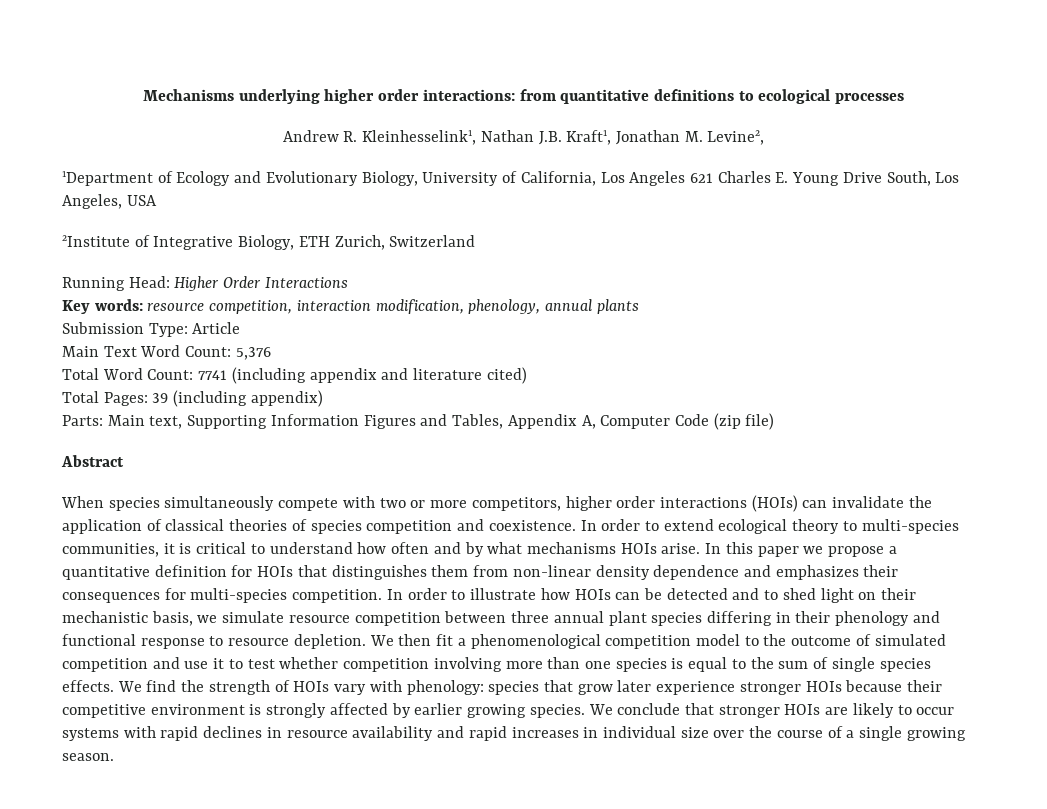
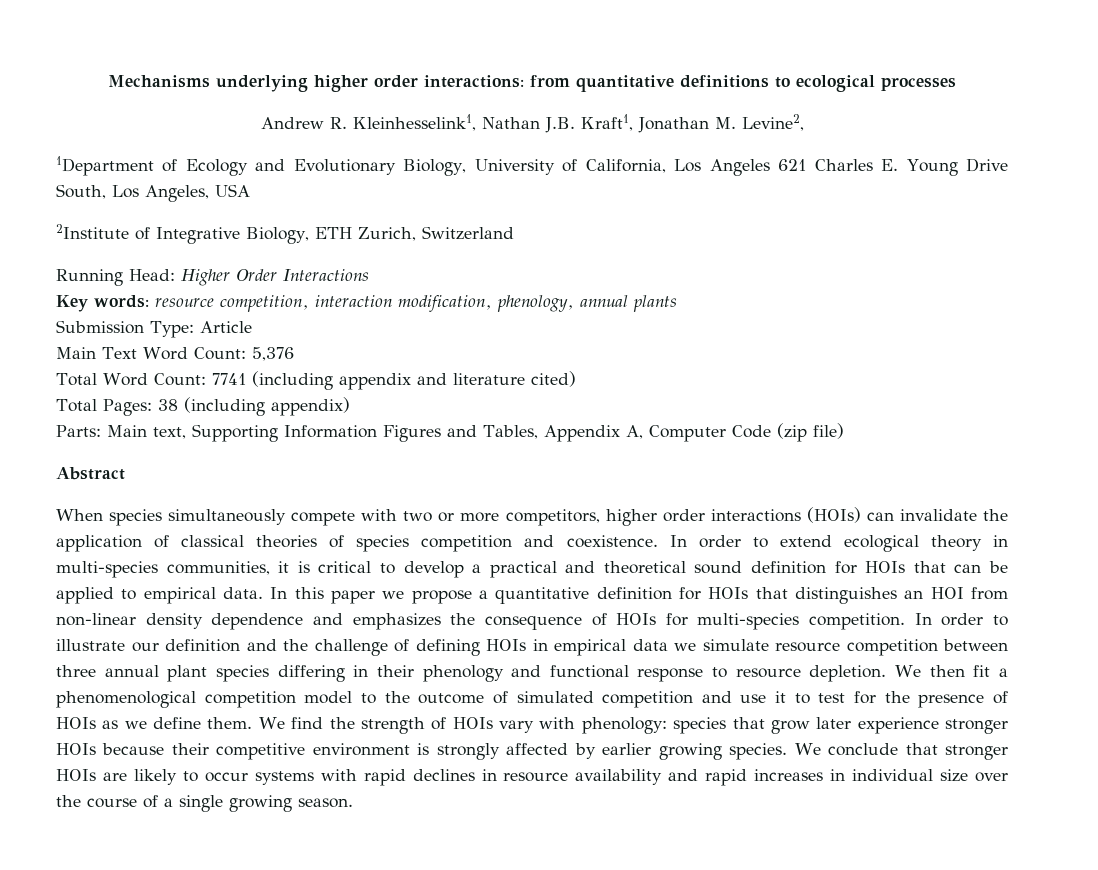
[152,393,169,403] 39 -> [157,399,178,411] 38
[842,521,857,531] to -> [993,535,1009,547] in
[269,542,701,557] understand how often and by what mechanisms HOIs arise. -> [403,561,1009,578] [56,587,263,604] develop a practical and theoretical sound definition for HOIs that can be applied to empirical data.
[431,565,469,577] them -> [904,587,964,599] an HOI
[863,565,899,577] [62,592,160,603] their consequences -> [450,613,657,630] the consequence of HOIs
[540,588,917,603] [62,611,193,626] how HOIs can be detected and to shed light on their mechanistic basis, -> [131,639,668,656] our definition and the challenge of defining HOIs in empirical data
[279,657,931,672] [62,680,114,692] whether competition involving more than one species is equal to the sum of single species effects. -> [854,691,1008,708] [56,717,253,729] for the presence of HOIs as we define them.

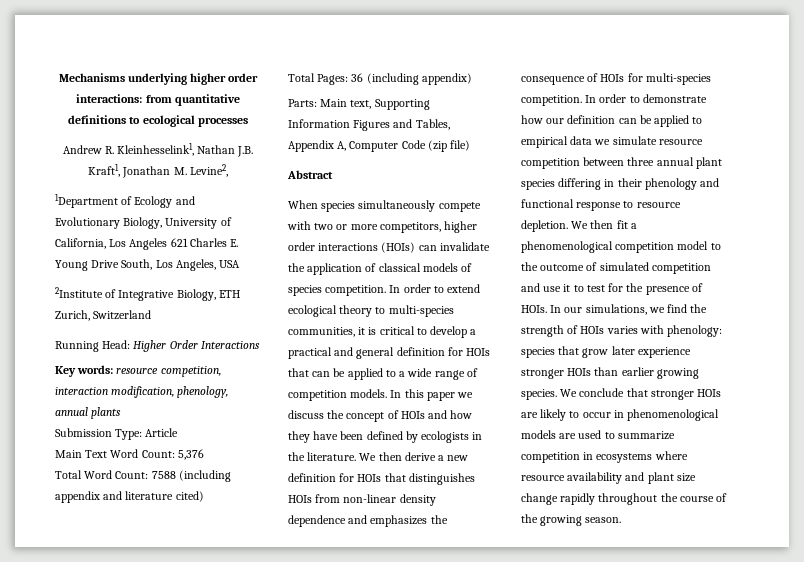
[211,373,246,385] 7741 -> [151,471,176,479] 7588
[157,399,178,411] 38 -> [351,73,364,82] 36
[256,535,318,548] theories -> [422,263,458,272] models
[421,535,658,552] competition and coexistence. -> [325,285,387,296] competition.
[993,535,1009,547] in -> [375,307,386,314] to
[603,561,743,574] theoretical sound -> [356,347,395,359] general
[143,587,590,604] empirical data. In this paper we propose a quantitative -> [399,368,478,380] [288,389,474,401] [288,410,473,422] [288,431,483,443] [288,452,469,461] a wide range of competition models. In this paper we discuss the concept of HOIs and how they have been defined by ecologists in the literature. We then derive a new
[904,587,964,599] an HOI -> [288,495,312,503] HOIs
[56,639,548,656] illustrate our definition and the challenge of defining HOIs in -> [642,94,707,103] [521,115,703,127] demonstrate how our definition can be applied to
[56,717,285,729] HOIs as we define them. We -> [521,304,665,315] HOIs. In our simulations, we
[499,720,535,733] vary -> [606,326,638,334] varies
[102,743,596,760] because their competitive environment is strongly affected by -> [594,367,619,376] than
[254,769,1009,786] systems with rapid declines in resource availability and rapid increases in individual size over -> [613,409,720,421] [521,430,675,440] [521,451,688,463] [521,472,696,484] [521,493,658,505] in phenomenological models are used to summarize competition in ecosystems where resource availability and plant size change rapidly throughout
[164,795,223,812] a single -> [521,514,538,523] the

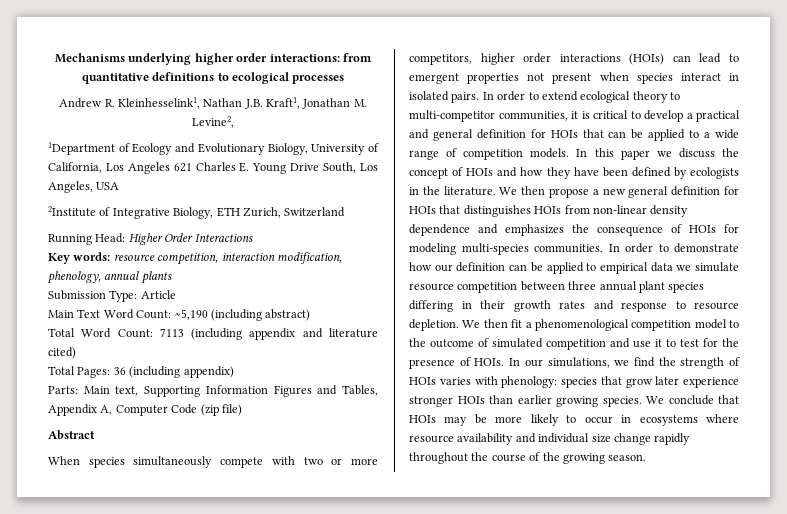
[177,449,204,460] 5,376 -> [174,309,311,321] ~5,190 (including abstract)
[151,471,176,479] 7588 -> [159,328,184,337] 7113
[439,242,490,251] [288,263,473,275] [288,285,387,296] invalidate the application of classical models of species competition. -> [699,53,739,63] [409,72,739,84] [409,91,480,103] lead to emergent properties not present when species interact in isolated pairs.
[388,305,454,317] multi-species -> [409,110,495,122] multi-competitor
[404,452,436,461] derive -> [549,188,589,198] propose
(469, 458) none -> [628,186,669,198] general
[645,73,711,85] [521,95,582,106] multi-species competition. -> [409,243,603,255] modeling multi-species communities.
[644,178,720,190] [521,199,574,208] phenology and functional -> [513,300,614,312] growth rates and
[650,389,722,400] [521,409,720,421] [521,430,675,440] [521,452,580,463] stronger HOIs are likely to occur in phenomenological models are used to summarize competition -> [409,414,613,426] HOIs may be more likely to occur
[647,472,674,484] plant -> [538,433,590,443] individual

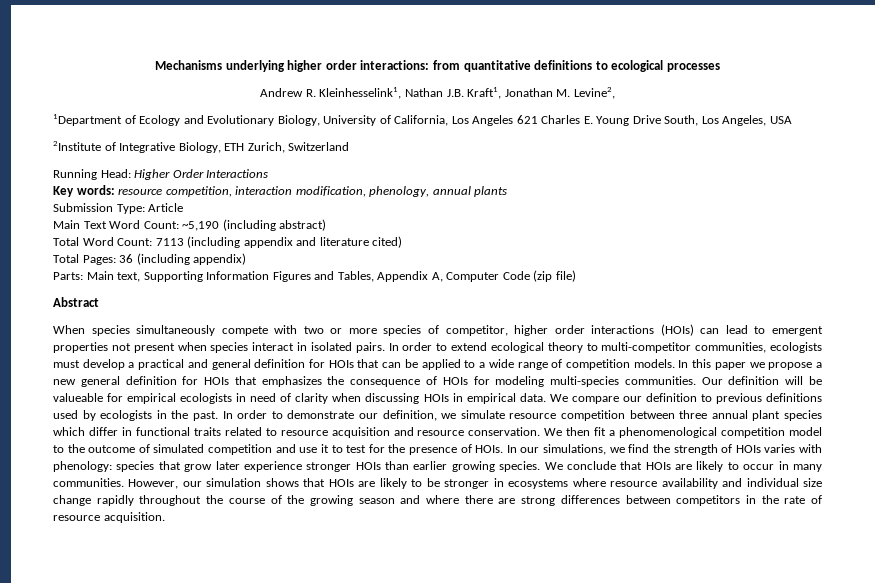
[409,54,472,65] competitors, -> [383,325,508,336] species of competitor,
[571,110,641,119] it is critical to -> [770,342,822,353] [53,360,80,368] ecologists must
[678,148,739,158] [409,167,739,179] [409,186,546,196] discuss the concept of HOIs and how they have been defined by ecologists in the literature. We then -> (765, 365) none
[463,205,689,217] [409,224,498,236] distinguishes HOIs from non-linear density dependence and -> (257, 380) none
[608,243,739,253] [409,262,673,274] In order to demonstrate how our definition can be applied to empirical data -> [701,376,823,385] [53,393,822,404] [53,410,437,421] Our definition will be valueable for empirical ecologists in need of clarity when discussing HOIs in empirical data. We compare our definition to previous definitions used by ecologists in the past. In order to demonstrate our definition,
[409,300,739,312] [409,319,459,331] differing in their growth rates and response to resource depletion. -> [53,427,541,438] which differ in functional traits related to resource acquisition and resource conservation.
[444,414,523,426] may be more -> [675,464,693,470] are
(632, 419) none -> [793,464,823,472] [53,478,504,489] many communities. However, our simulation shows that HOIs are likely to be stronger in
[608,454,647,461] season. -> [358,495,823,506] [53,512,165,523] season and where there are strong differences between competitors in the rate of resource acquisition.

